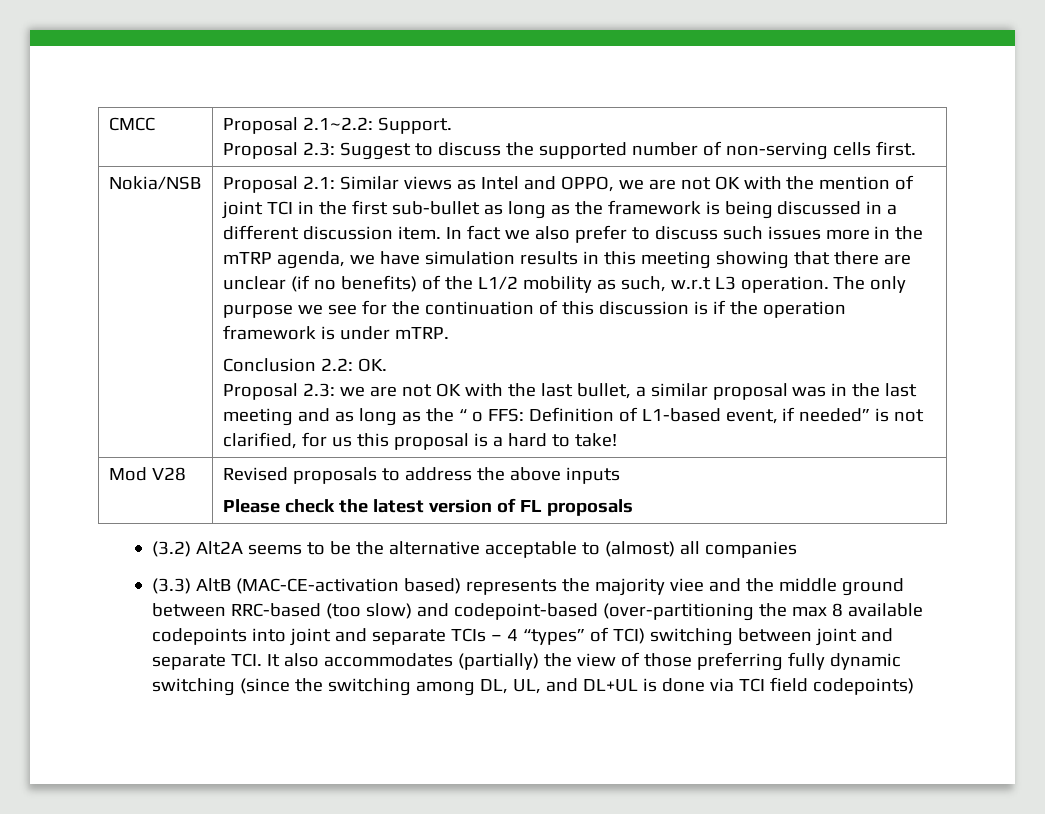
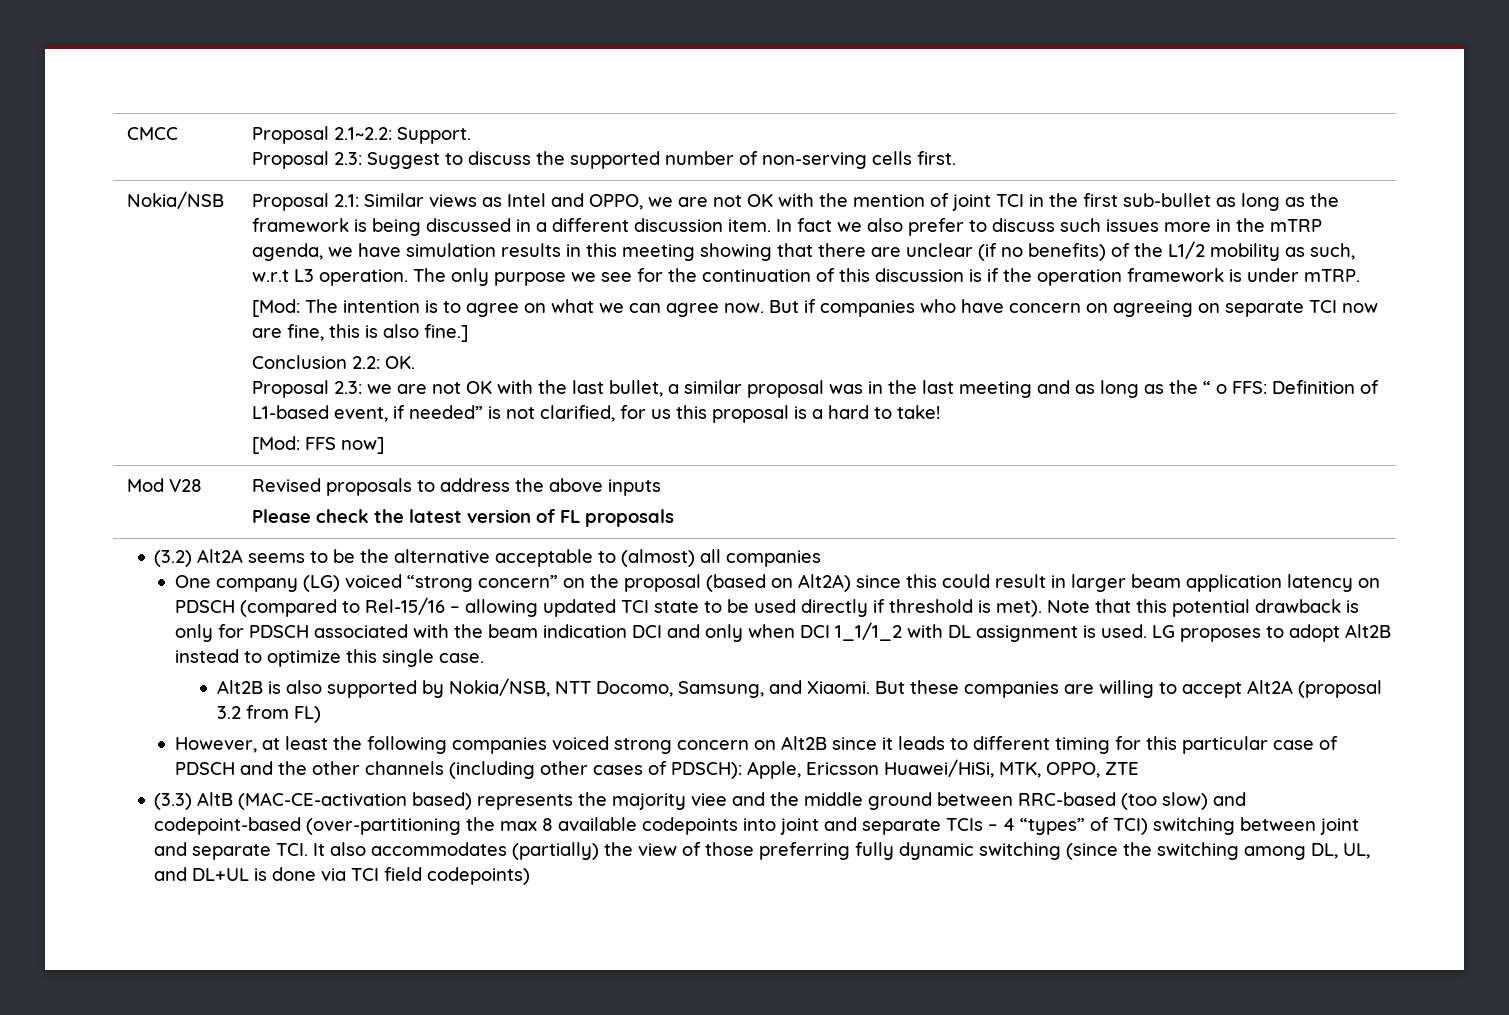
(449, 333) none -> [251,299,1378,317] [251,324,468,342] // [Mod: The intention is to agree on what we can agree now. But if companies who have concern on agreeing on separate TCI now are fine, this is also fine.]
(617, 440) none -> [251,436,384,454] // [Mod: FFS now]
(797, 549) none -> [175,574,1381,592] [175,597,1360,617] [175,622,1392,642] [175,649,485,667] [216,678,1382,698] [216,705,321,723] [175,736,1339,754] [175,759,1140,779] // One company (LG) voiced “strong concern” on the proposal (based on Alt2A) since this could result in larger beam application latency on PDSCH (compared to Rel-15/16 – allowing updated TCI state to be used directly if threshold is met). Note that this potential drawback is only for PDSCH associated with the beam indication DCI and only when DCI 1_1/1_2 with DL assignment is used. LG proposes to adopt Alt2B instead to optimize this single case. // Alt2B is also supported by Nokia/NSB, NTT Docomo, Samsung, and Xiaomi. But these companies are willing to accept Alt2A (proposal 3.2 from FL) // However, at least the following companies voiced strong concern on Alt2B since it leads to different timing for this particular case of PDSCH and the other channels (including other cases of PDSCH): Apple, Ericsson Huawei/HiSi, MTK, OPPO, ZTE

